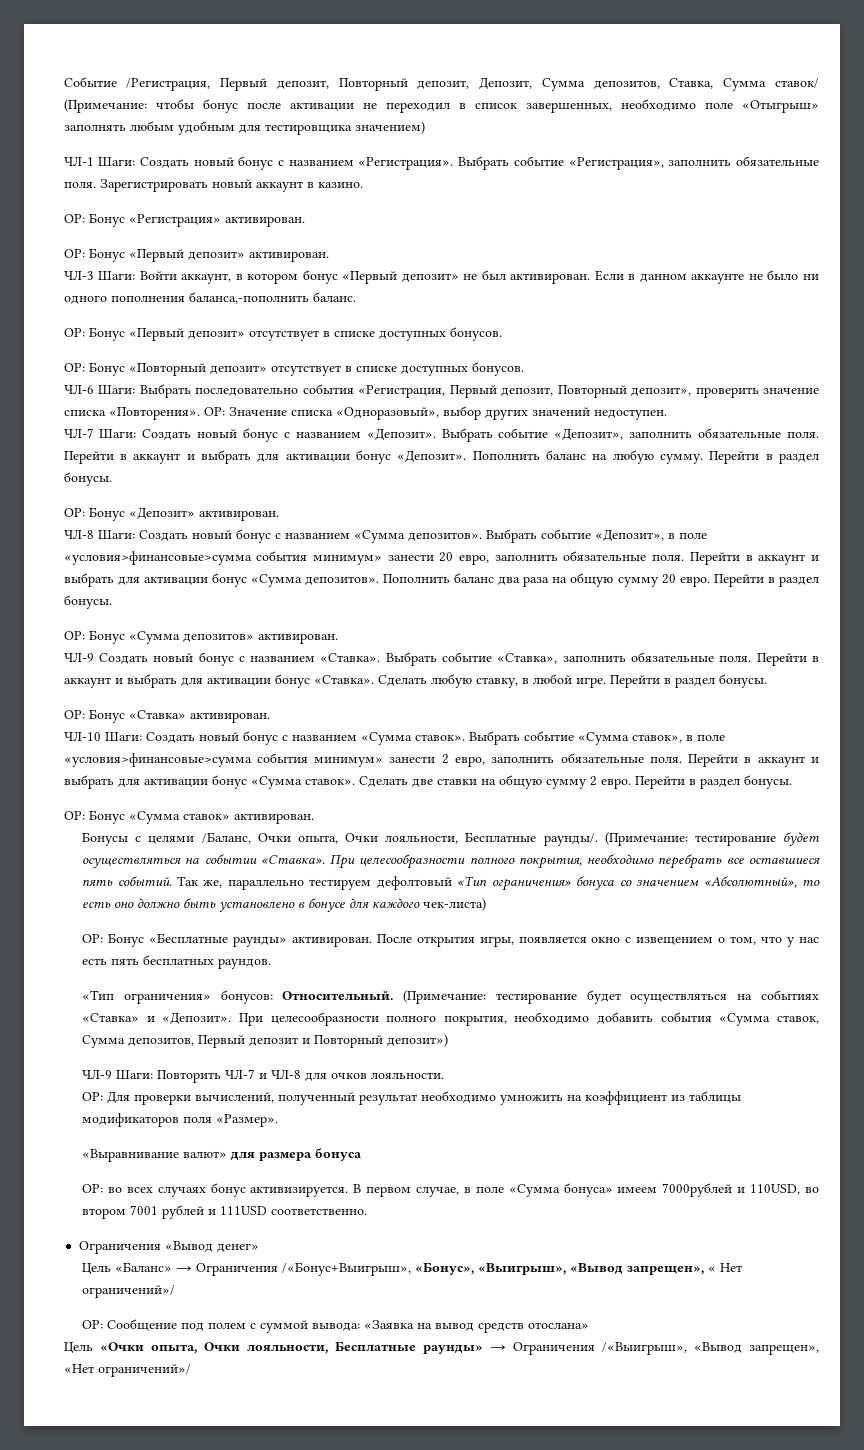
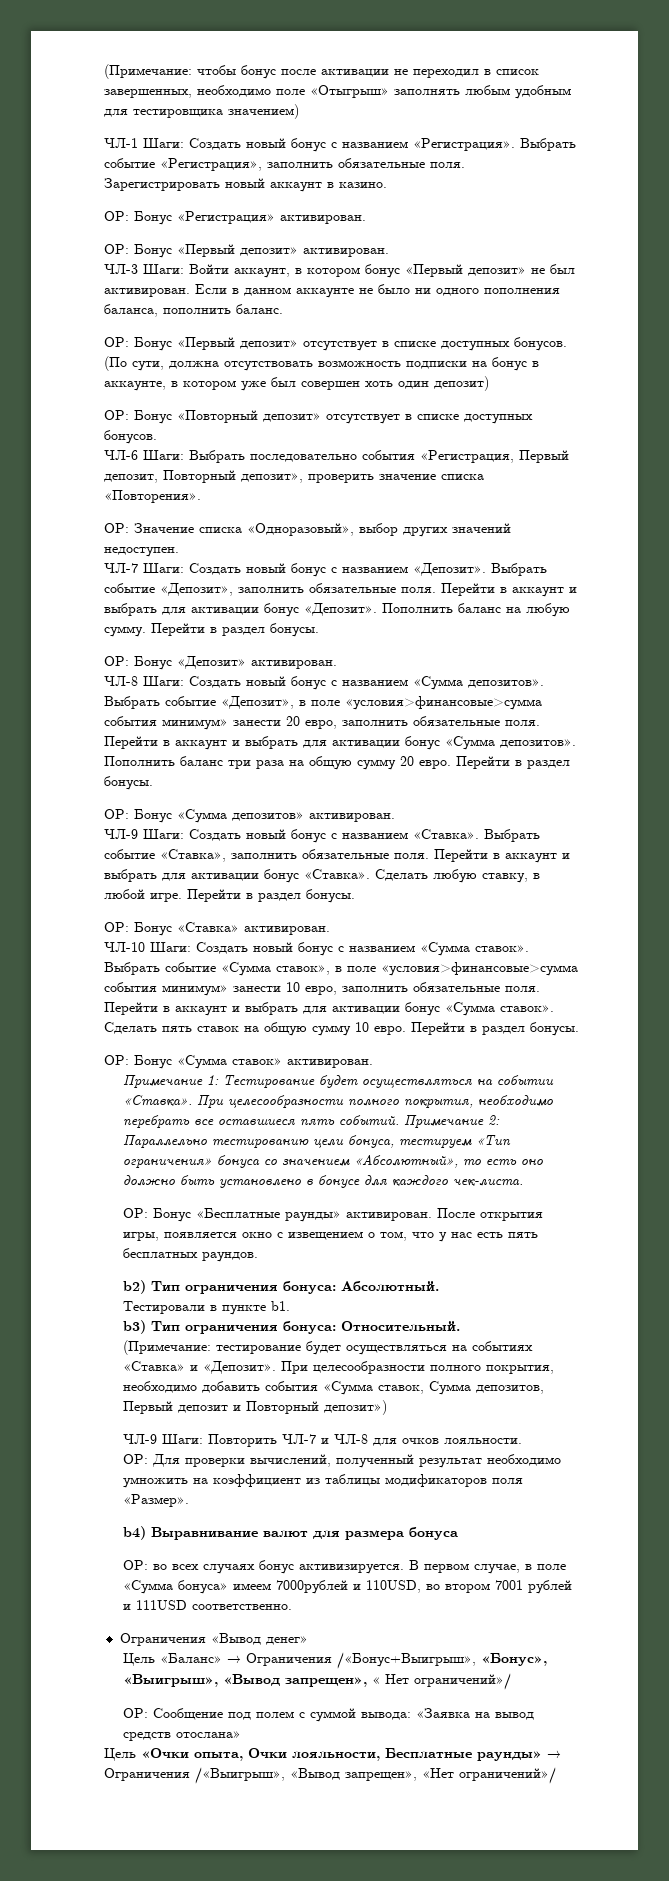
[63,77,819,91] Событие /Регистрация, Первый депозит, Повторный депозит, Депозит, Сумма депозитов, Ставка, Сумма ставок/ -> (104, 71) none
[188,292,309,304] баланса,-пополнить -> [104,304,232,317] баланса, пополнить
(502, 334) none -> [104,356,540,371] [104,376,490,391] (По сути, должна отсутствовать возможность подписки на бонус в аккаунте, в котором уже был совершен хоть один депозит)
(200, 413) none -> (202, 496) //
[498,577,521,585] два -> [228,760,252,769] три
(94, 657) none -> [143,829,185,839] Шаги:
[441,754,449,764] 2 -> [286,982,301,992] 10
[411,775,597,789] две ставки на общую сумму 2 -> [162,1022,370,1036] пять ставок на общую сумму 10
[82,832,776,846] Бонусы с целями /Баланс, Очки опыта, Очки лояльности, Бесплатные раунды/. (Примечание: тестирование -> [122,1075,315,1089] Примечание 1: Тестирование
[176,876,452,890] Так же, параллельно тестируем дефолтовый -> [403,1115,500,1129] [122,1135,472,1149] Примечание 2: Параллельно тестированию цели бонуса, тестируем
[423,898,487,911] чек-листа) -> [452,1179,523,1187] чек-листа.
[82,990,273,1004] «Тип ограничения» бонусов: -> [122,1280,439,1294] [122,1301,290,1315] [122,1320,336,1334] b2) Тип ограничения бонуса: Абсолютный. // Тестировали в пункте b1. // b3) Тип ограничения бонуса:
(394, 995) none -> (460, 1326) //
[82,1149,228,1162] «Выравнивание валют» -> [122,1526,308,1540] b4) Выравнивание валют

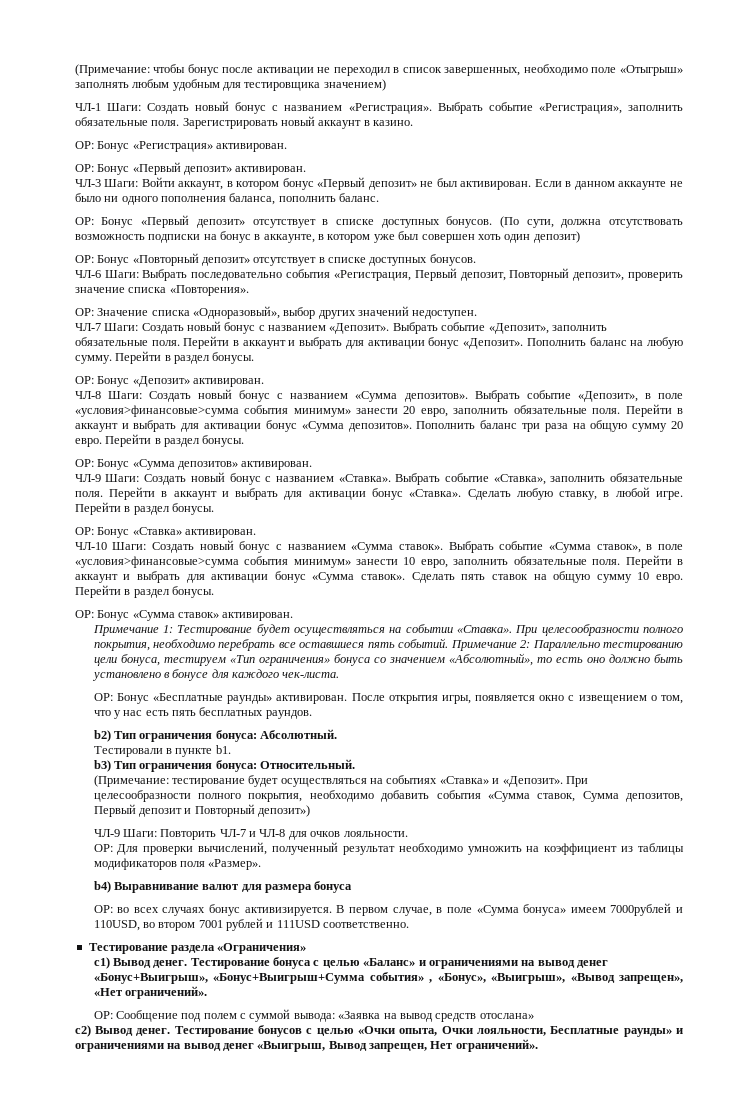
[119,1633,308,1646] [122,1652,476,1669] Ограничения «Вывод денег» // Цель «Баланс» → Ограничения /«Бонус+Выигрыш», -> [88,943,307,954] [93,957,609,969] [93,972,433,984] Тестирование раздела «Ограничения» // c1) Вывод денег. Тестирование бонуса с целью «Баланс» и ограничениями на вывод денег «Бонус+Выигрыш», «Бонус+Выигрыш+Сумма события» ,
[371,1673,511,1690] « Нет ограничений»/ -> [93,986,207,999] «Нет ограничений».
[104,1748,137,1761] Цель -> [74,1025,354,1037] c2) Вывод денег. Тестирование бонусов с целью
[547,1750,562,1758] [104,1767,557,1784] → Ограничения /«Выигрыш», «Вывод запрещен», «Нет ограничений»/ -> [676,1028,684,1034] [74,1039,538,1052] и ограничениями на вывод денег «Выигрыш, Вывод запрещен, Нет ограничений».

